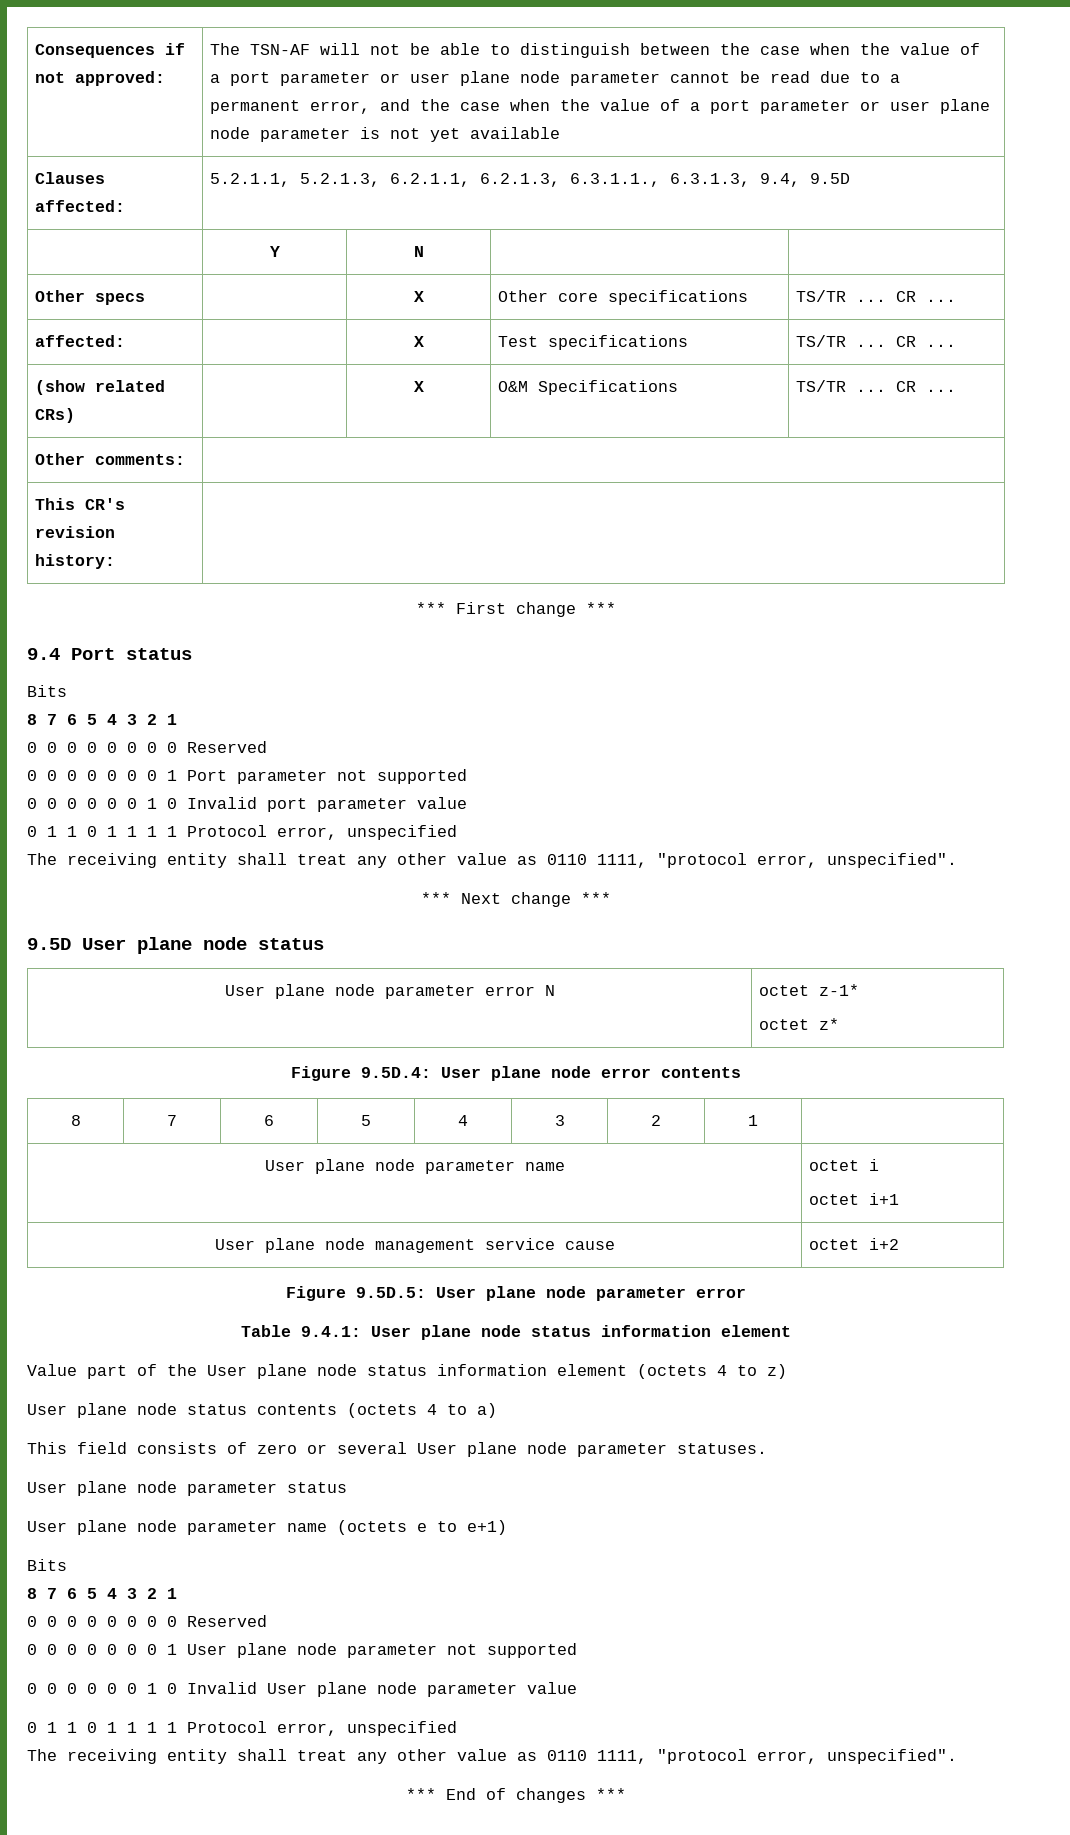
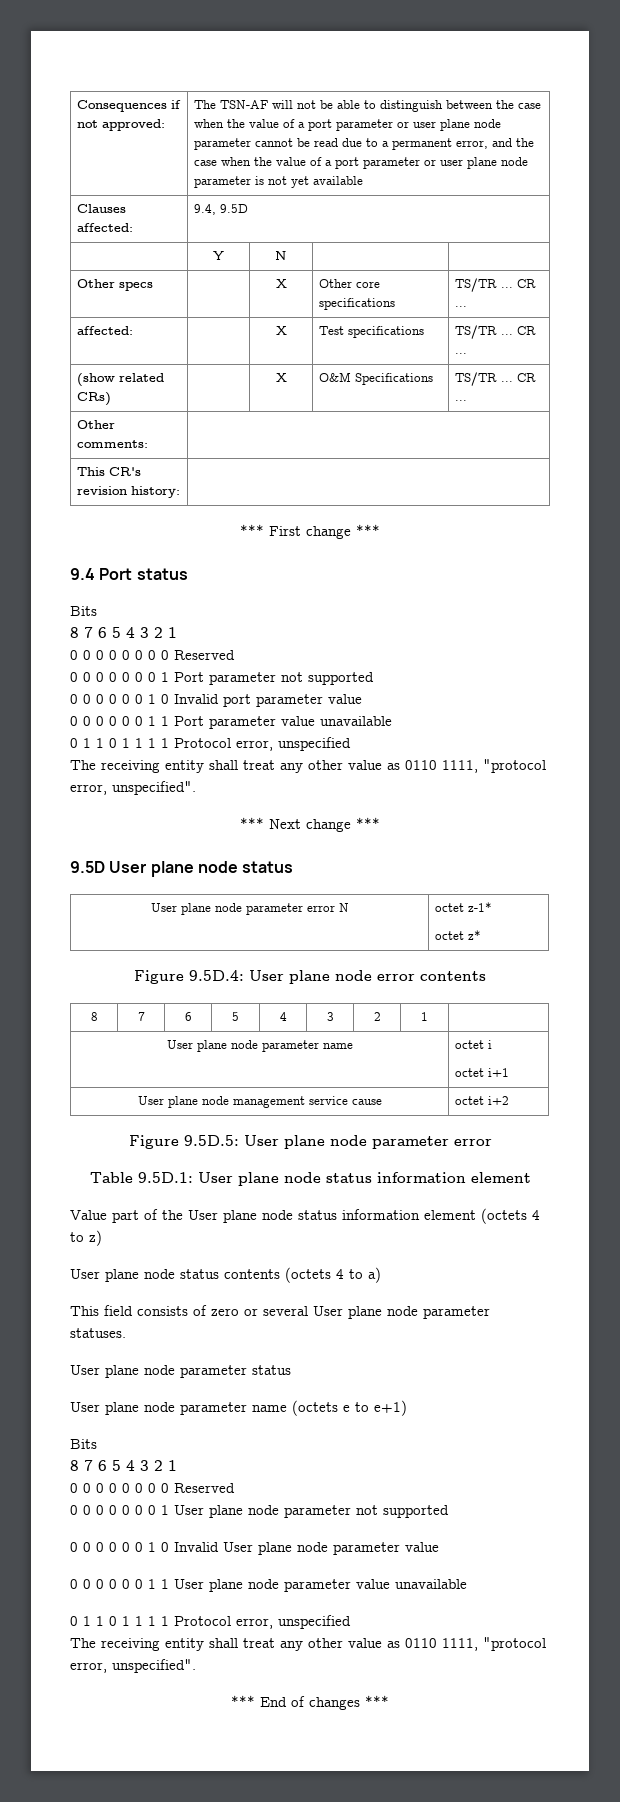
[210,173,751,187] 5.2.1.1, 5.2.1.3, 6.2.1.1, 6.2.1.3, 6.3.1.1., 6.3.1.3, -> (134, 227) none
(467, 803) none -> [70,716,392,729] // 0 0 0 0 0 0 1 1 Port parameter value unavailable
[301,1326,361,1337] 9.4.1: -> [137,1172,193,1183] 9.5D.1:
(577, 1688) none -> [70,1579,467,1592] // 0 0 0 0 0 0 1 1 User plane node parameter value unavailable

